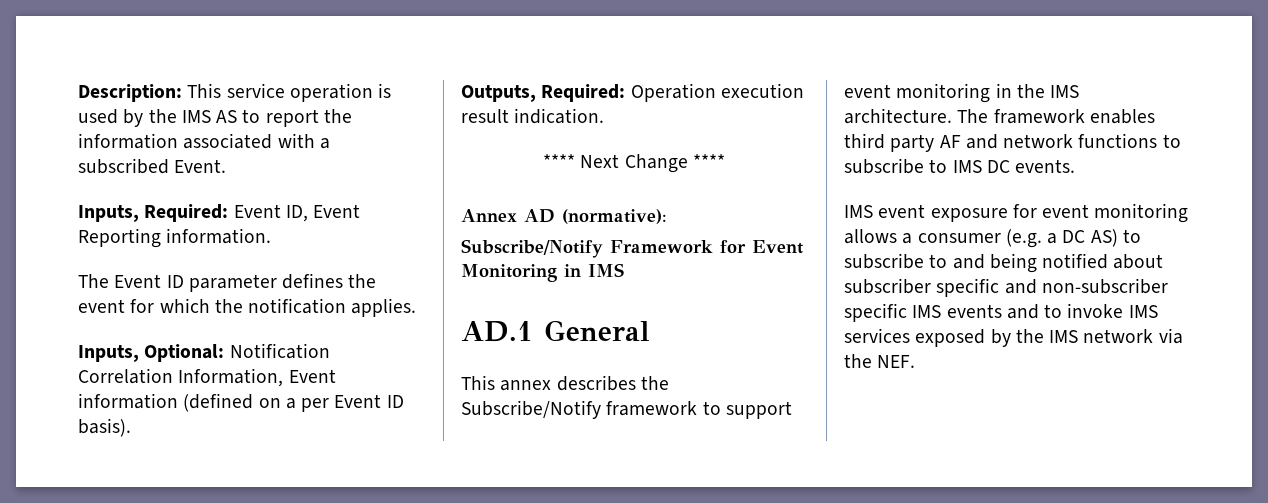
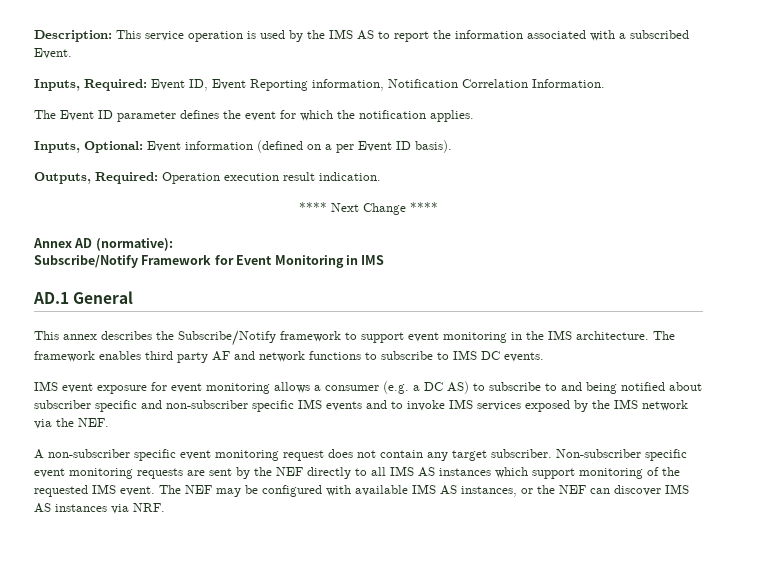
[166,228,272,244] information. -> [312,79,605,91] information, Notification Correlation Information.
[229,343,330,359] [78,368,284,387] Notification Correlation Information, -> (143, 147) none
(916, 361) none -> [34,449,687,461] [34,466,680,479] [34,484,689,497] [34,503,165,514] // A non-subscriber specific event monitoring request does not contain any target subscriber. Non-subscriber specific event monitoring requests are sent by the NEF directly to all IMS AS instances which support monitoring of the requested IMS event. The NEF may be configured with available IMS AS instances, or the NEF can discover IMS AS instances via NRF.

